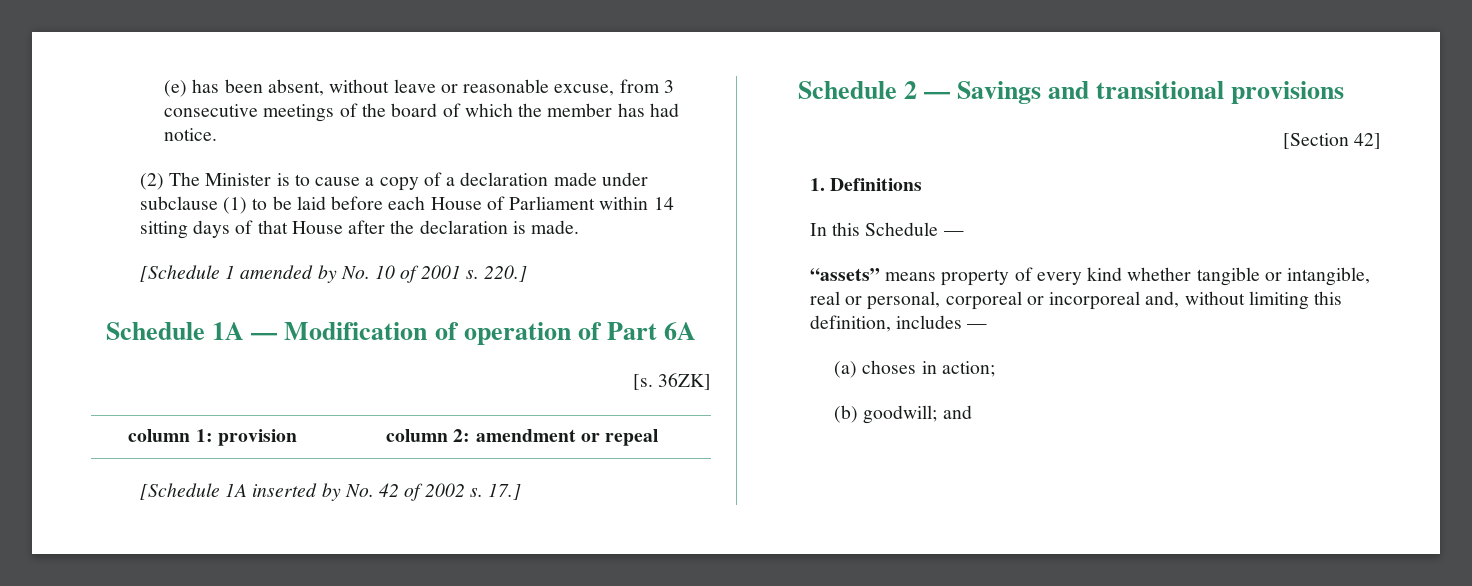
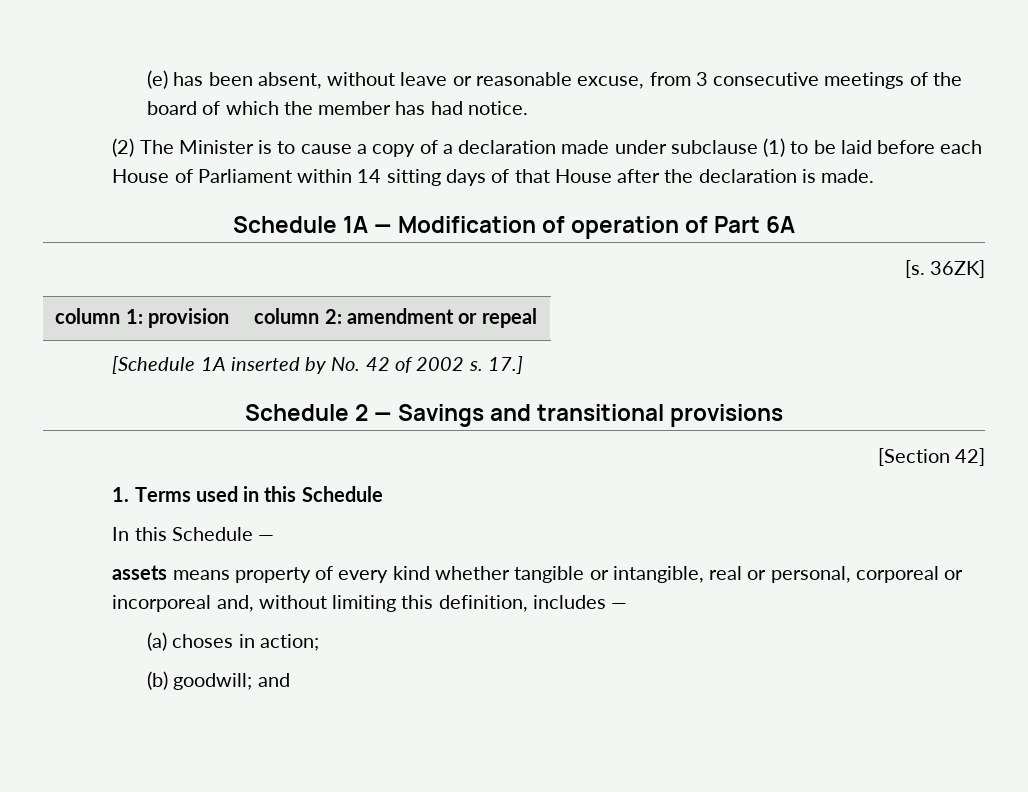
[139,265,528,283] // [Schedule 1 amended by No. 10 of 2001 s. 220.] -> (875, 176) none
[830,178,923,191] Definitions -> [134,486,383,502] Terms used in this Schedule
[809,268,880,281] “assets” -> [112,565,168,580] assets

